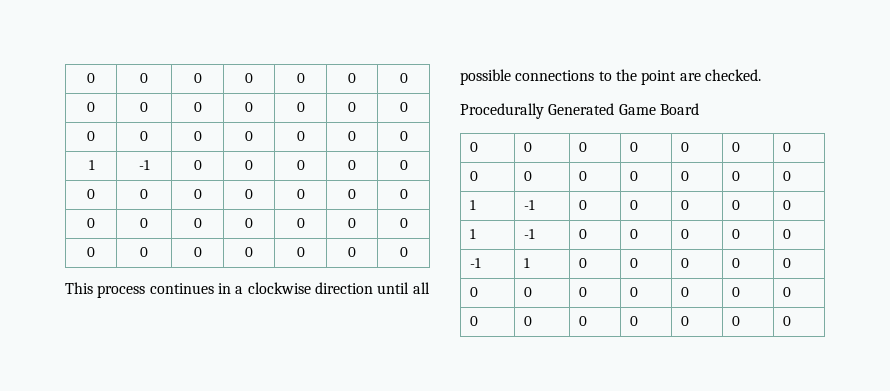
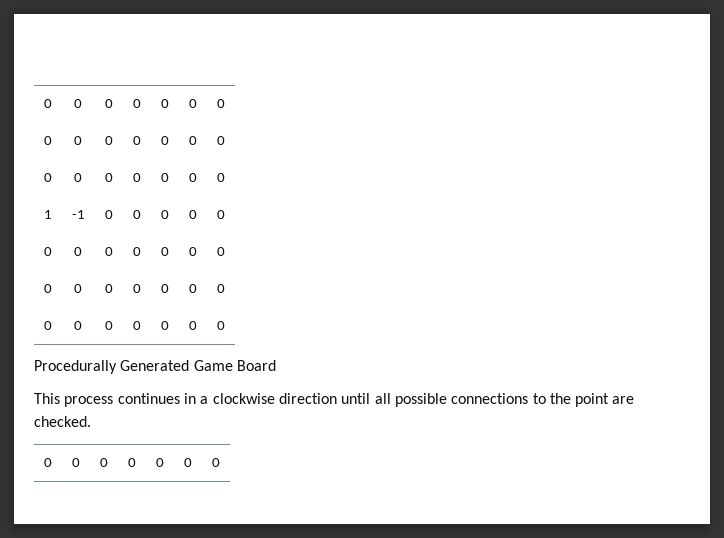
(408, 252) none -> [34,360,276,374] // Procedurally Generated Game Board
[460,103,699,119] [469,142,478,152] [523,142,532,152] [578,142,587,152] [629,142,638,152] [680,142,689,152] [731,142,740,152] [782,142,791,152] [469,171,478,181] [523,171,532,181] [578,171,587,181] [629,171,638,181] [680,171,689,181] [731,171,740,181] [782,171,791,181] [469,200,476,210] [523,200,535,210] [578,200,587,210] [629,200,638,210] [680,200,689,210] [731,200,740,210] [782,200,791,210] [469,229,476,239] [523,229,535,239] [578,229,587,239] [629,229,638,239] [680,229,689,239] [731,229,740,239] [782,229,791,239] [469,258,481,268] [523,258,530,268] [578,258,587,268] [629,258,638,268] [680,258,689,268] [731,258,740,268] [782,258,791,268] [469,287,478,297] [523,287,532,297] [578,287,587,297] [629,287,638,297] [680,287,689,297] [731,287,740,297] [782,287,791,297] [469,316,478,326] [523,316,532,326] [578,316,587,326] [629,316,638,326] [680,316,689,326] [731,316,740,326] [782,316,791,326] // Procedurally Generated Game Board // 0 | 0 | 0 | 0 | 0 | 0 | 0 // 0 | 0 | 0 | 0 | 0 | 0 | 0 // 1 | -1 | 0 | 0 | 0 | 0 | 0 // 1 | -1 | 0 | 0 | 0 | 0 | 0 // -1 | 1 | 0 | 0 | 0 | 0 | 0 // 0 | 0 | 0 | 0 | 0 | 0 | 0 // 0 | 0 | 0 | 0 | 0 | 0 | 0 -> [44,458,52,467] [71,458,80,467] [99,458,108,467] [127,458,136,467] [155,458,164,467] [183,458,192,467] [211,458,220,467] // 0 | 0 | 0 | 0 | 0 | 0 | 0

